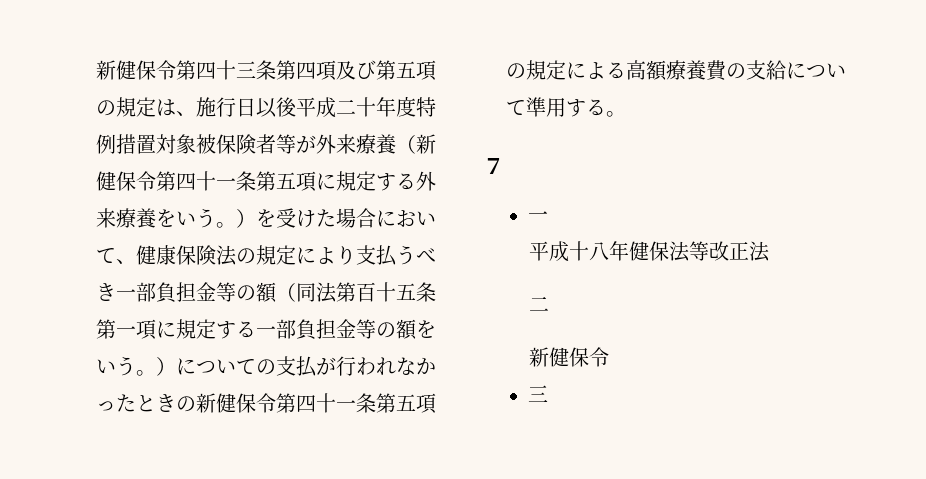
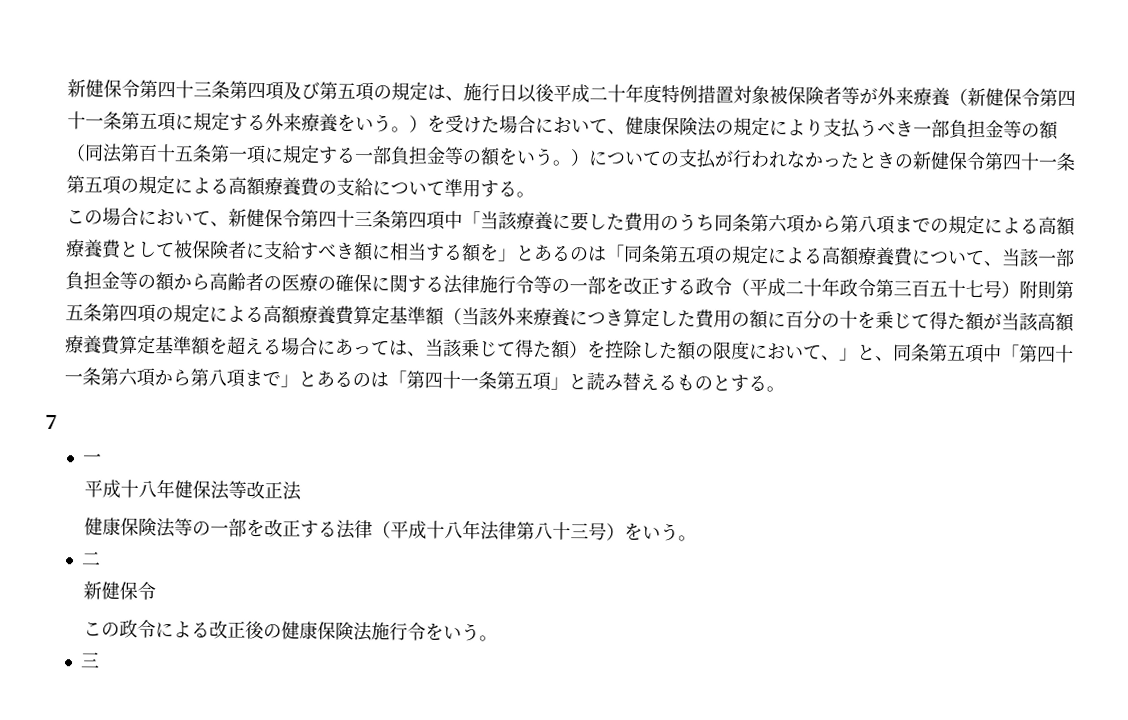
(626, 114) none -> [65,207,1076,236] [64,239,1075,268] [64,271,1074,300] [64,303,1075,332] [64,334,1074,364] [63,367,785,393] // この場合において、新健保令第四十三条第四項中「当該療養に要した費用のうち同条第六項から第八項までの規定による高額療養費として被保険者に支給すべき額に相当する額を」とあるのは「同条第五項の規定による高額療養費について、当該一部負担金等の額から高齢者の医療の確保に関する法律施行令等の一部を改正する政令（平成二十年政令第三百五十七号）附則第五条第四項の規定による高額療養費算定基準額（当該外来療養につき算定した費用の額に百分の十を乗じて得た額が当該高額療養費算定基準額を超える場合にあっては、当該乗じて得た額）を控除した額の限度において、」と、同条第五項中「第四十一条第六項から第八項まで」とあるのは「第四十一条第五項」と読み替えるものとする。
[528,296,549,312] [528,347,609,367] 二 // 新健保令 -> [84,517,698,542] [81,551,102,566] [83,581,157,601] [83,619,499,642] 健康保険法等の一部を改正する法律（平成十八年法律第八十三号）をいう。 // 二 // 新健保令 // この政令による改正後の健康保険法施行令をいう。

